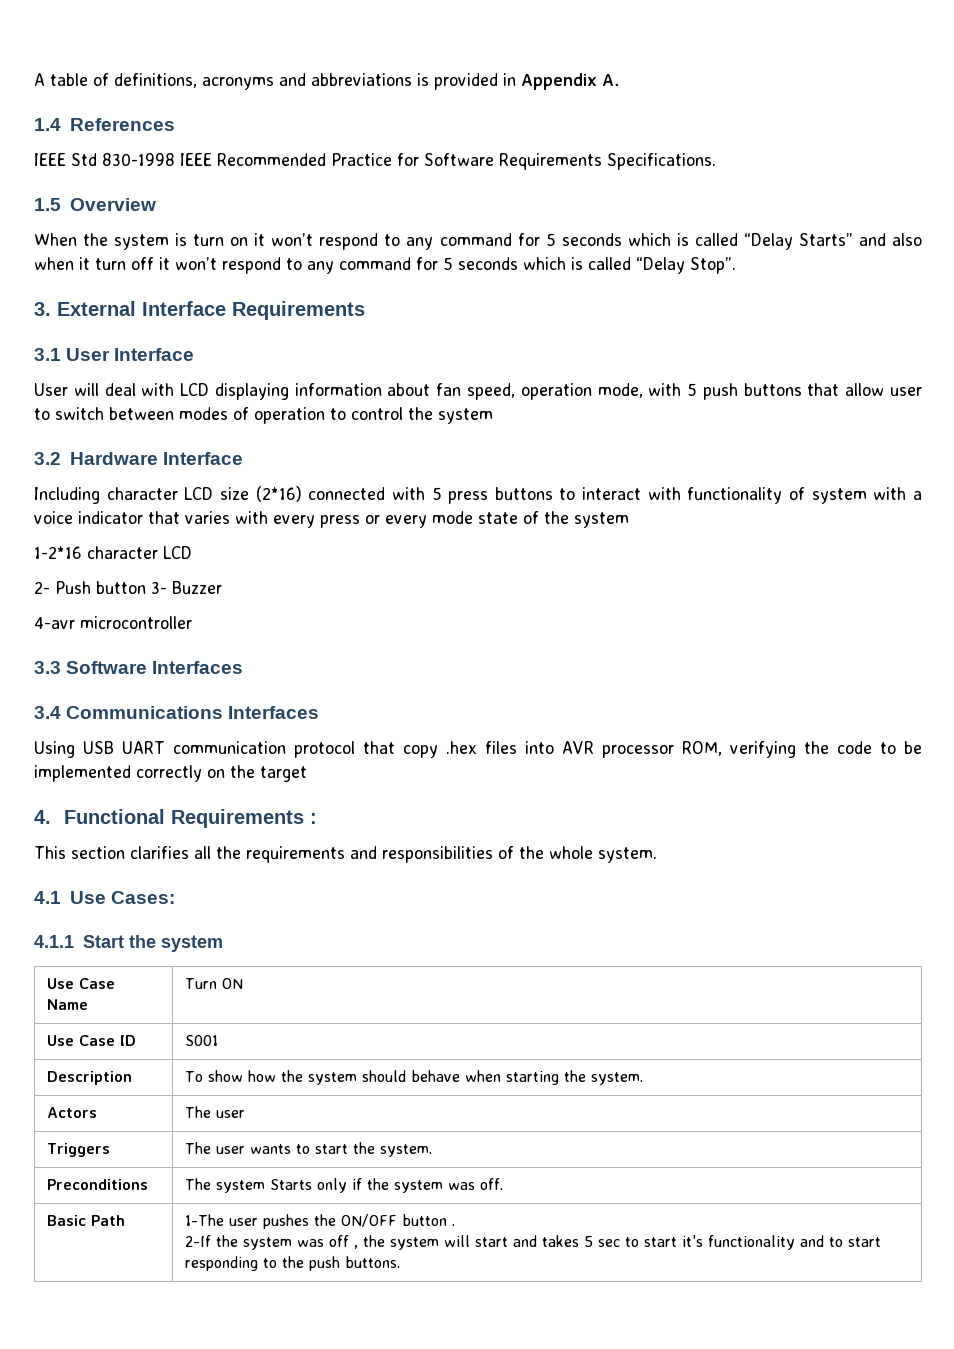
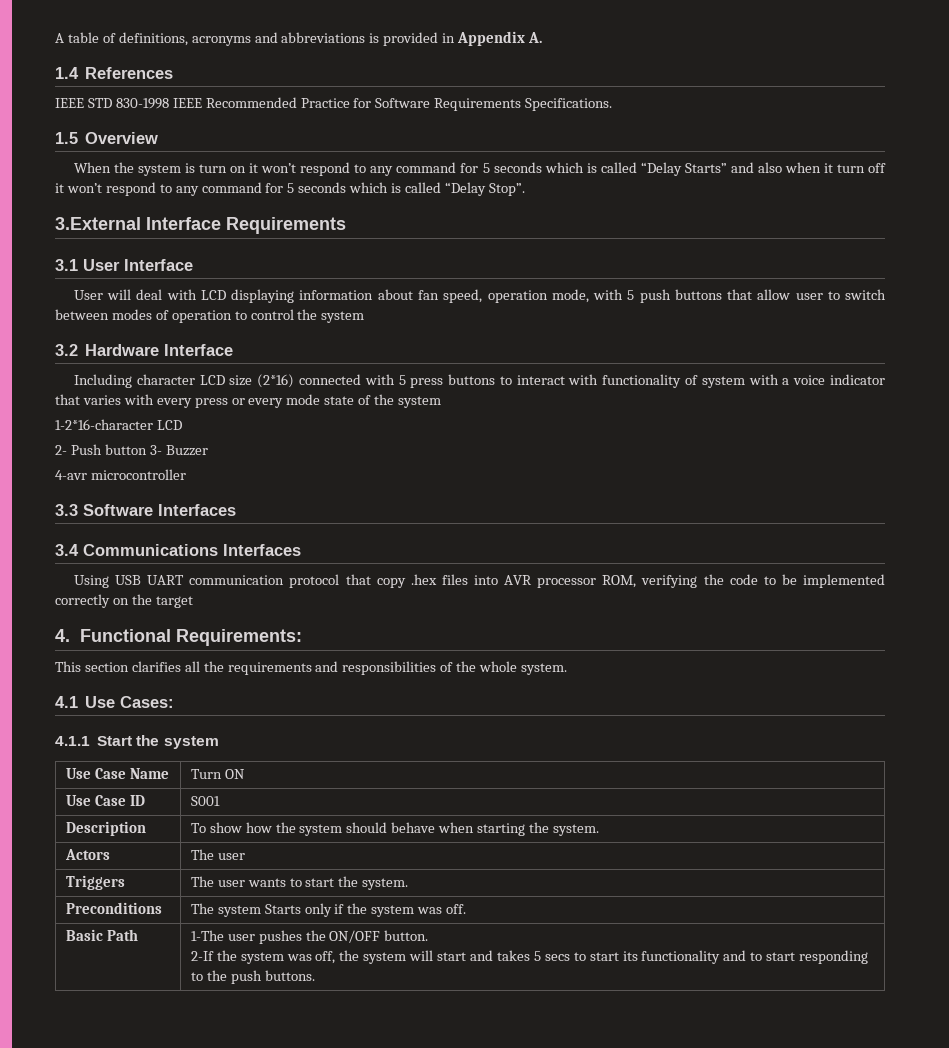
[71,153,97,166] Std -> [87,98,112,108] STD
[34,301,136,316] 3. External -> [55,217,141,230] 3.External
[34,546,158,559] 1-2*16 character -> [55,419,153,430] 1-2*16-character
[170,809,317,828] Requirements : -> [176,629,303,646] Requirements:
[402,1214,456,1226] button . -> [384,930,429,941] button.
[329,1235,359,1249] off , -> [315,951,336,964] off,
[598,1235,704,1247] sec to start it's -> [544,951,638,961] secs to start its

